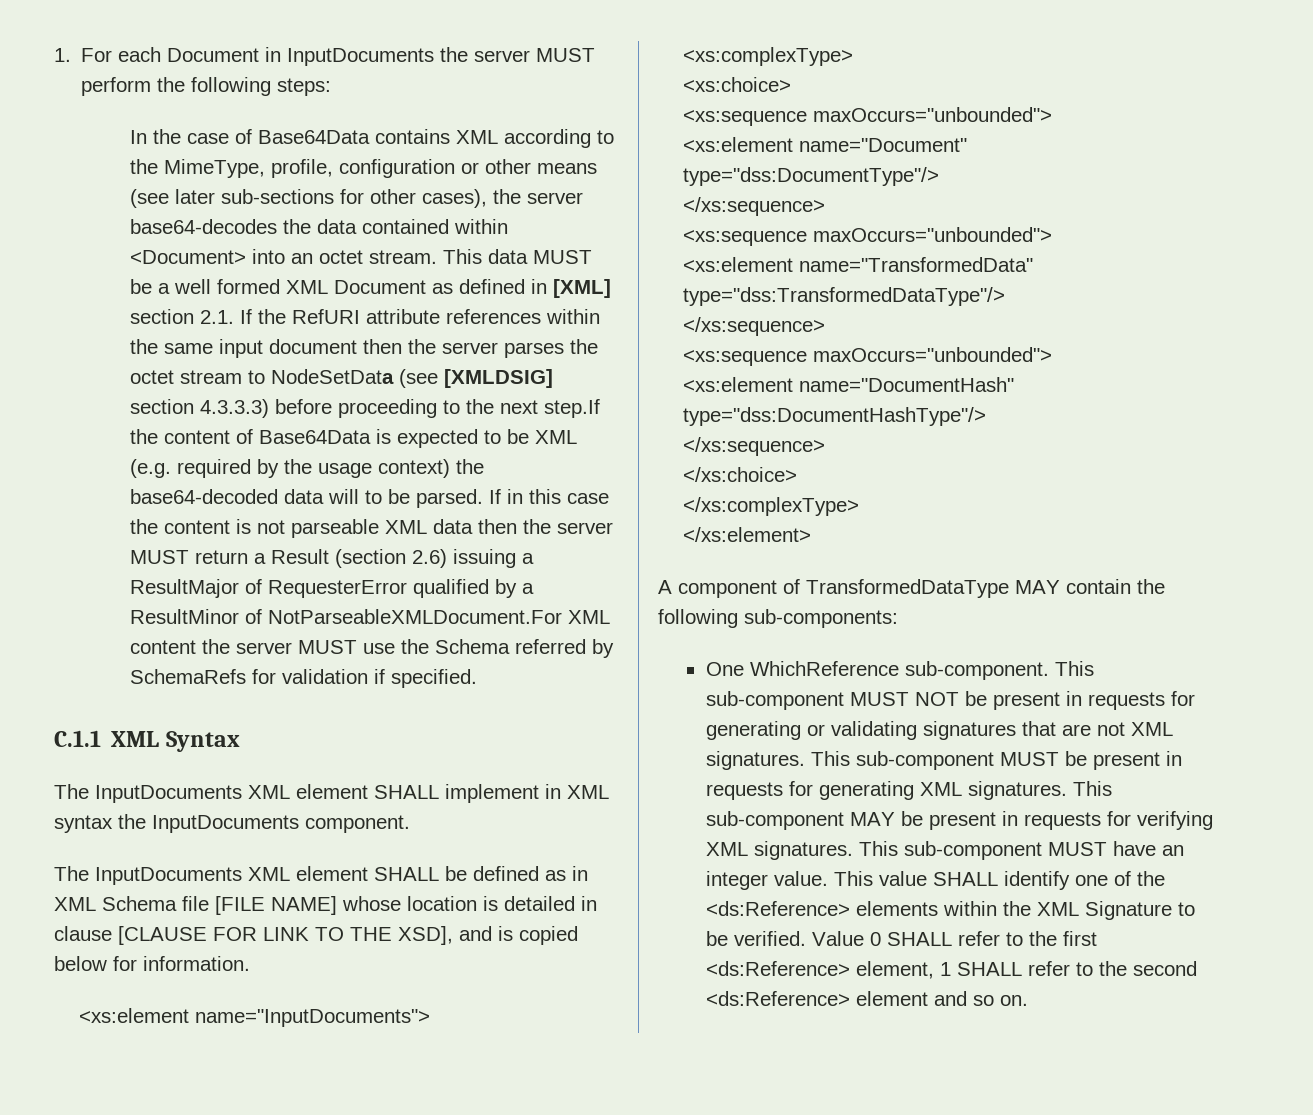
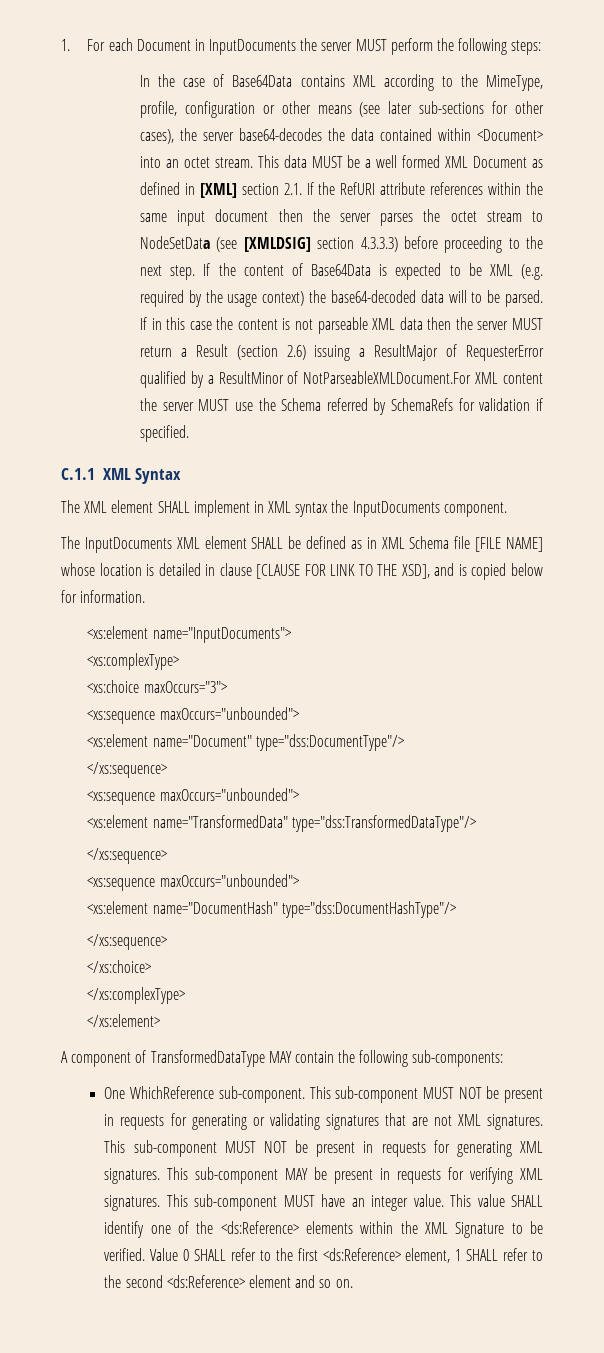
[544,399,601,418] step.If -> [170,263,211,280] step. If
[95,785,242,803] InputDocuments -> (80, 506) none
[683,77,792,92] <xs:choice> -> [87,680,227,693] <xs:choice maxOccurs="3">
(1059, 759) none -> [263,1141,287,1153] NOT

